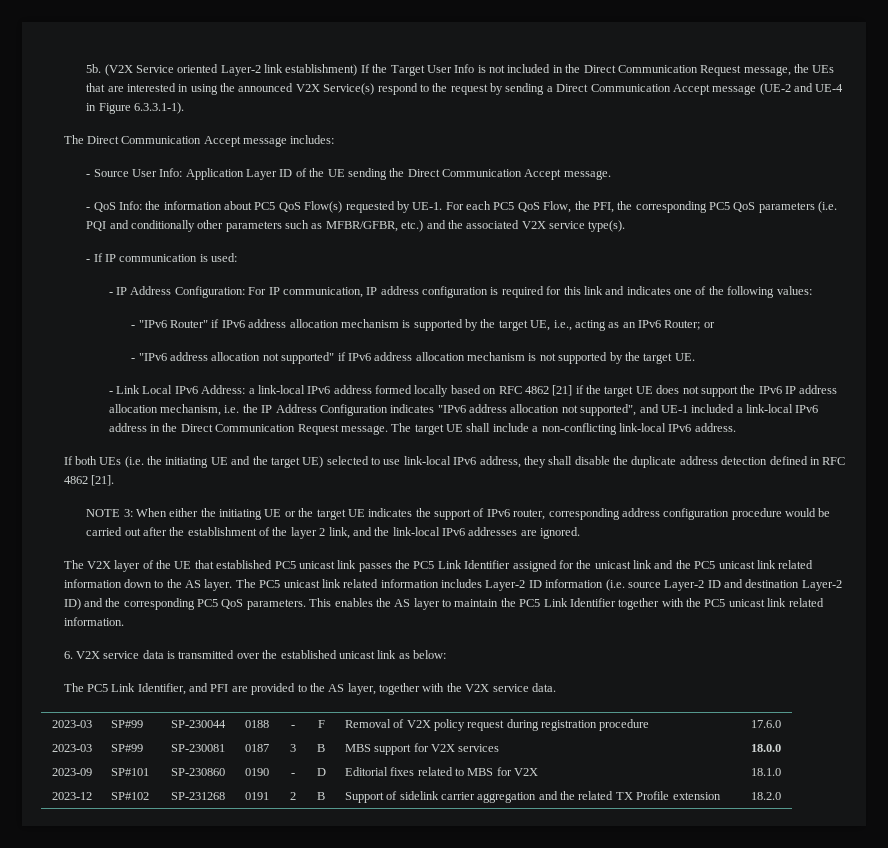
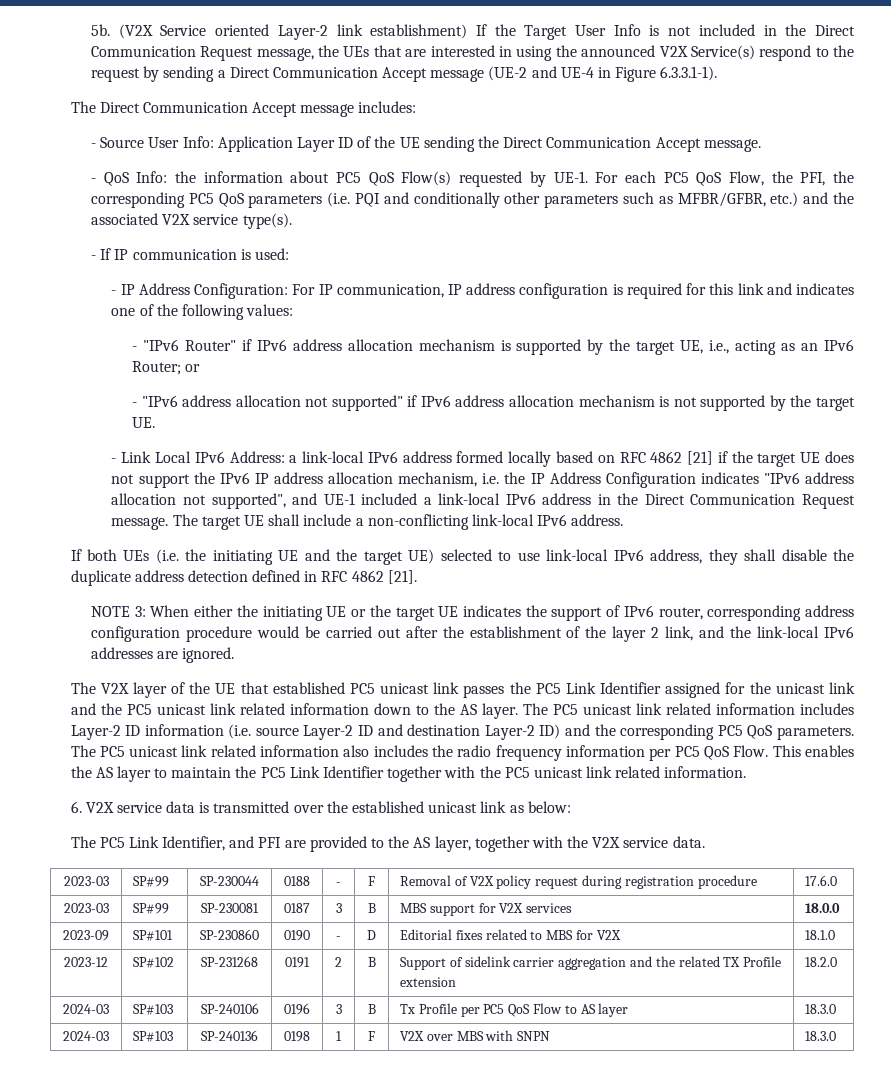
(306, 604) none -> [70,745,769,761] The PC5 unicast link related information also includes the radio frequency information per PC5 QoS Flow.
(781, 796) none -> [63,1004,109,1014] [133,1004,174,1015] [200,1003,259,1014] [284,1003,310,1015] [335,1004,342,1014] [367,1004,376,1014] [400,1003,629,1017] [805,1004,837,1014] [63,1031,109,1041] [133,1031,174,1042] [201,1030,258,1041] [284,1031,310,1042] [336,1031,342,1041] [368,1031,375,1041] [400,1030,551,1041] [805,1031,837,1041] // 2024-03 | SP#103 | SP-240106 | 0196 | 3 | B | Tx Profile per PC5 QoS Flow to AS layer | 18.3.0 // 2024-03 | SP#103 | SP-240136 | 0198 | 1 | F | V2X over MBS with SNPN | 18.3.0

